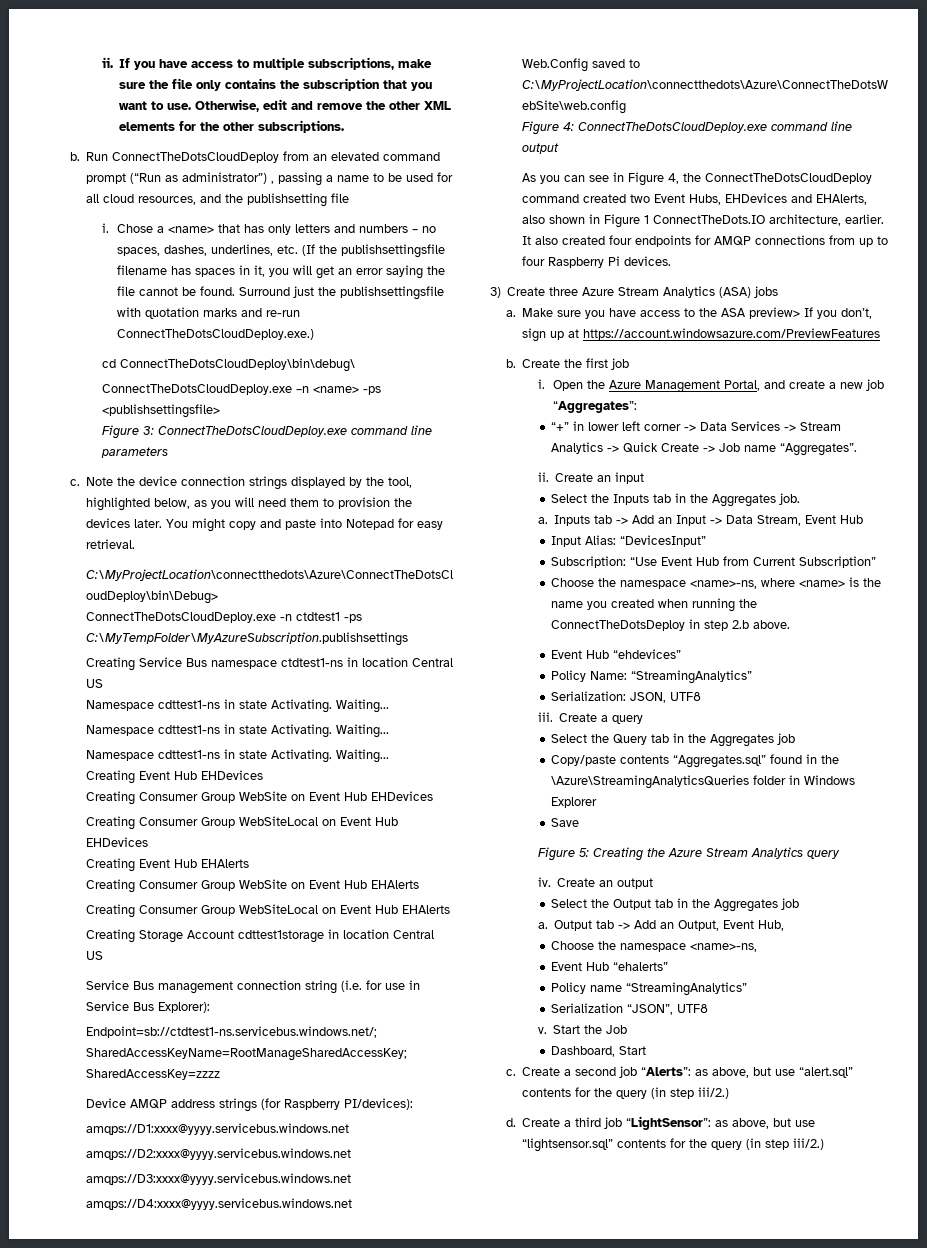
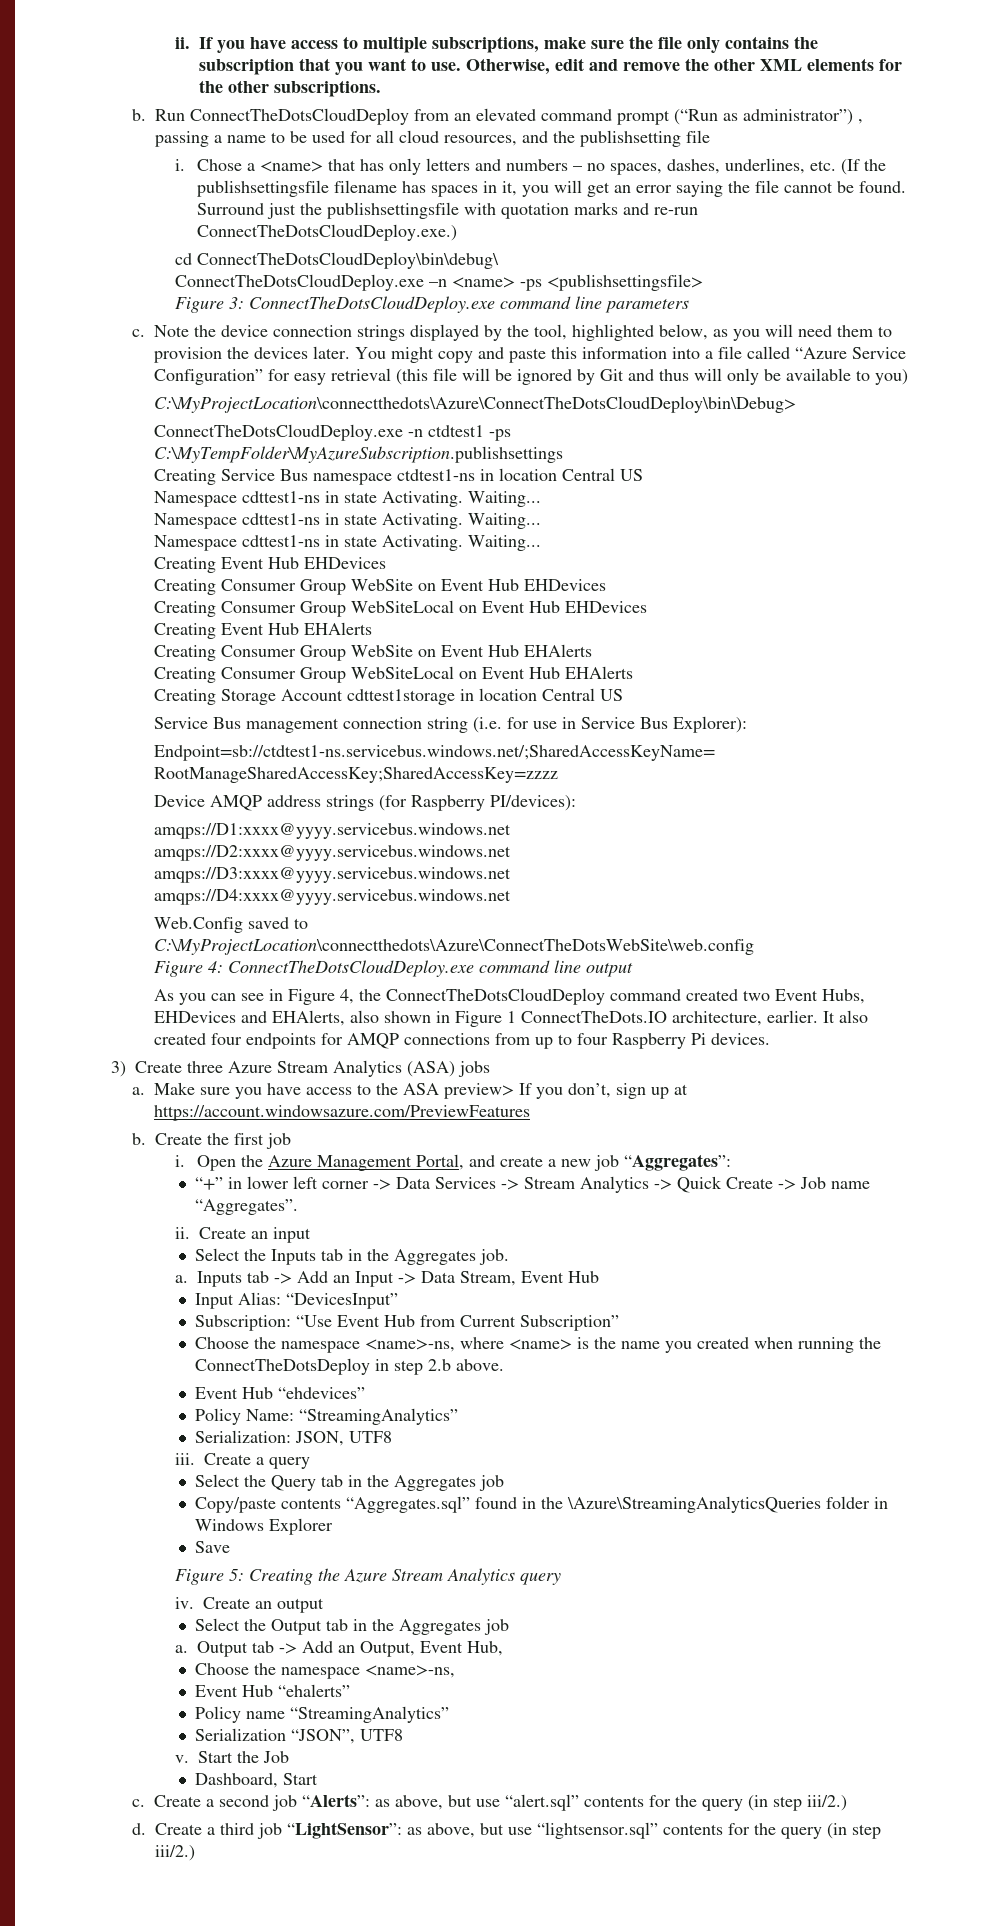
[320,518,444,530] [86,539,136,549] into Notepad for easy retrieval. -> [551,346,907,359] [154,368,909,385] this information into a file called “Azure Service Configuration” for easy retrieval (this file will be ignored by Git and thus will only be available to you)

